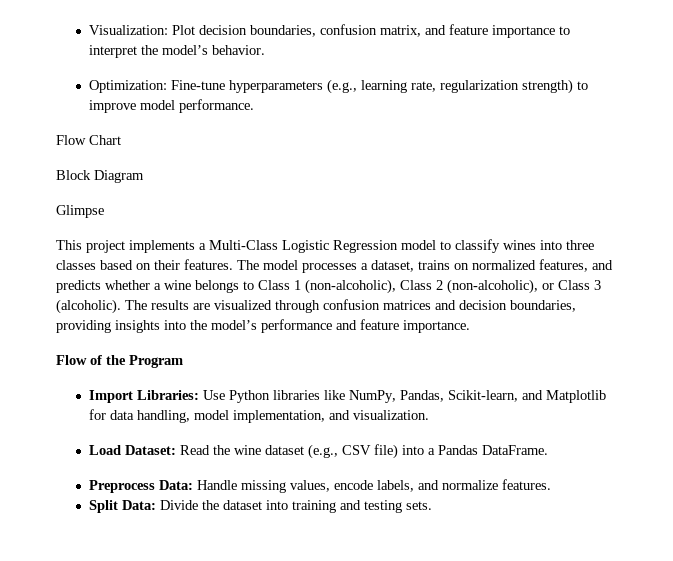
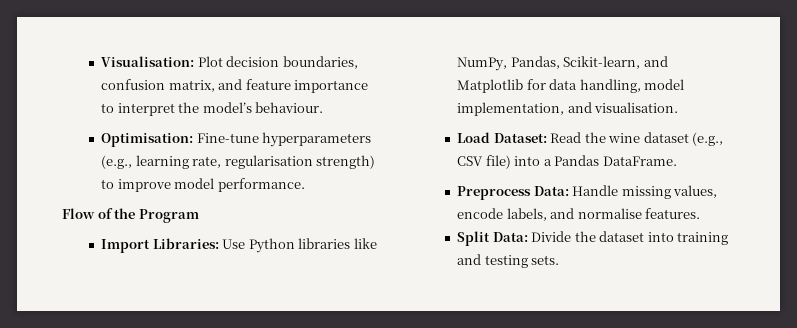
[88,25,168,35] Visualization: -> [101,56,195,67] Visualisation:
[211,45,265,55] [88,80,167,93] behavior. // Optimization: -> [255,102,324,113] [101,133,194,147] behaviour. // Optimisation:
[439,80,519,93] regularization -> [224,155,313,169] regularisation
[56,135,121,145] [56,170,144,183] [56,205,104,218] [56,239,594,253] [56,259,613,273] [56,279,601,294] [56,299,576,314] [56,319,470,333] // Flow Chart // Block Diagram // Glimpse // This project implements a Multi-Class Logistic Regression model to classify wines into three classes based on their features. The model processes a dataset, trains on normalized features, and predicts whether a wine belongs to Class 1 (non-alcoholic), Class 2 (non-alcoholic), or Class 3 (alcoholic). The results are visualized through confusion matrices and decision boundaries, providing insights into the model’s performance and feature importance. -> (305, 185) none
[352,410,429,420] visualization. -> [594,102,679,113] visualisation.
[441,480,498,490] normalize -> [577,208,642,219] normalise

